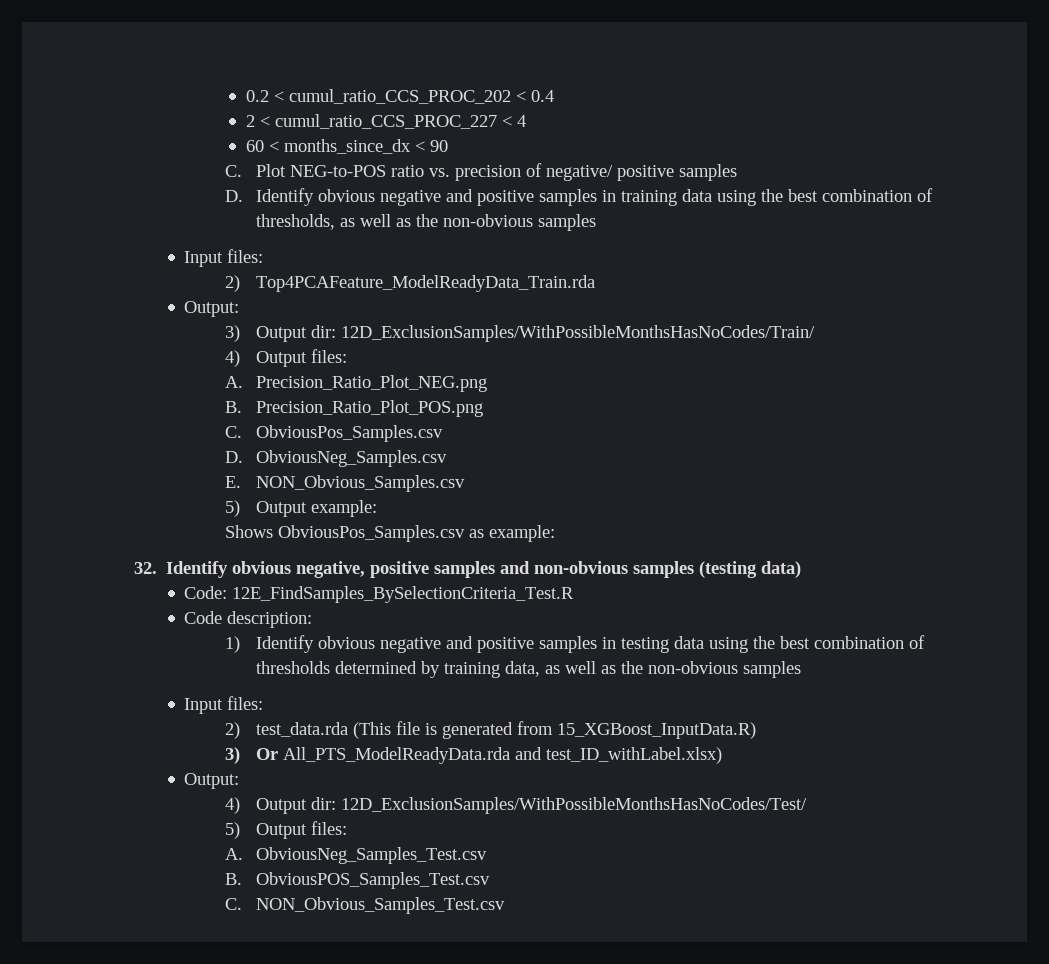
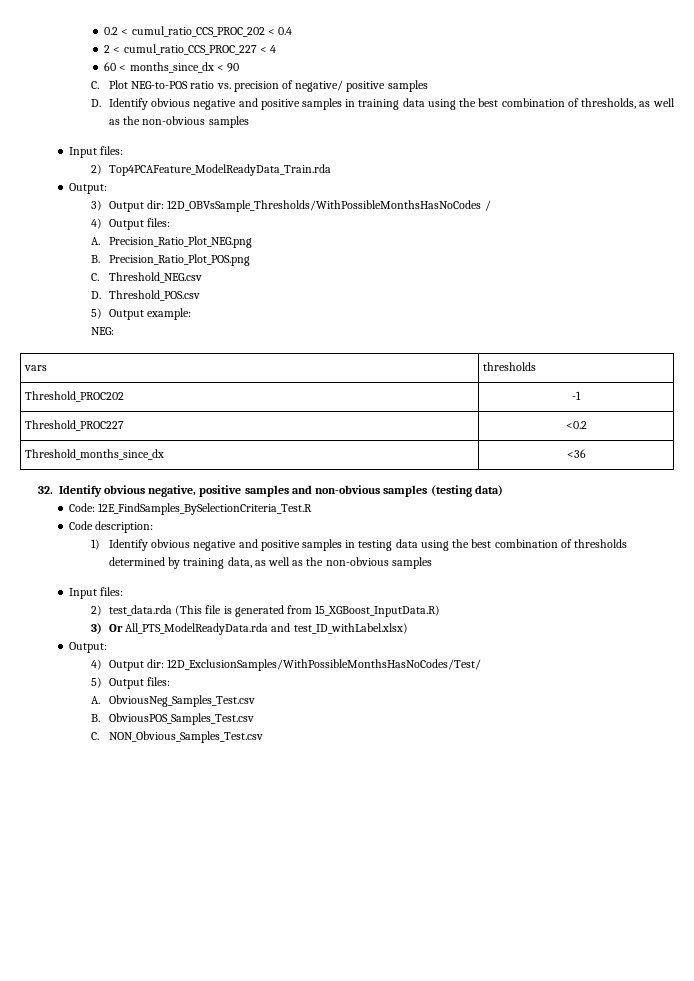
[340,325,815,342] 12D_ExclusionSamples/WithPossibleMonthsHasNoCodes/Train/ -> [167,200,491,212] 12D_OBVsSample_Thresholds/WithPossibleMonthsHasNoCodes /
[255,425,443,442] [225,450,447,467] [225,475,465,492] ObviousPos_Samples.csv // D. ObviousNeg_Samples.csv // E. NON_Obvious_Samples.csv -> [108,272,202,283] [91,290,200,301] Threshold_NEG.csv // D. Threshold_POS.csv
[225,525,556,542] Shows ObviousPos_Samples.csv as example: -> [91,327,115,335] [23,365,47,371] [482,362,536,371] [24,391,124,402] [572,391,581,400] [24,420,124,431] [565,421,587,429] [24,449,164,460] [566,449,586,458] NEG: // vars | thresholds // Threshold_PROC202 | -1 // Threshold_PROC227 | <0.2 // Threshold_months_since_dx | <36

